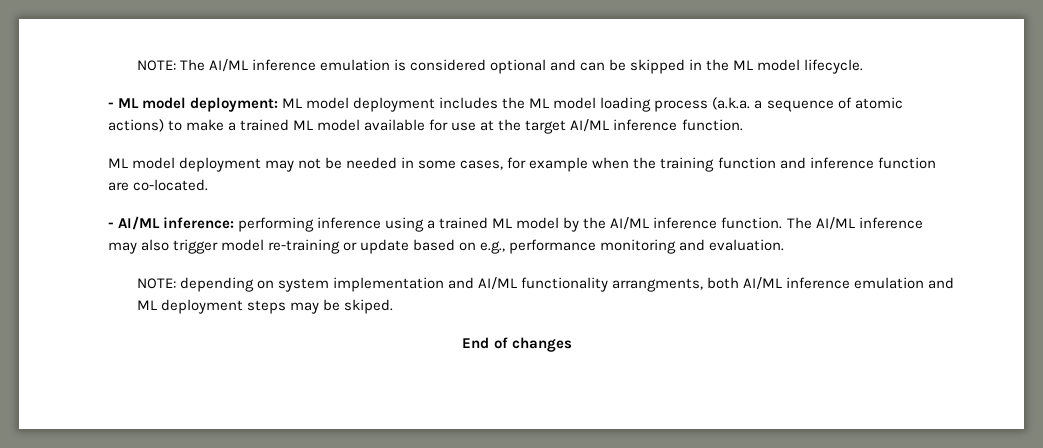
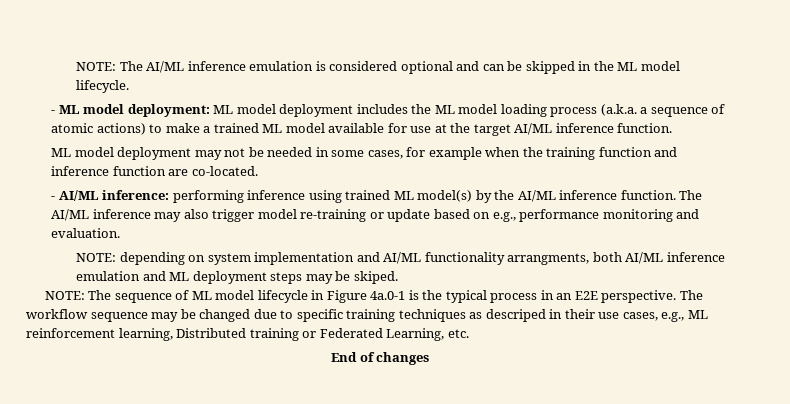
[427,217,560,229] a trained ML model -> [345,190,473,202] trained ML model(s)
(393, 306) none -> [44,290,703,303] [26,309,708,322] [26,328,469,341] // NOTE: The sequence of ML model lifecycle in Figure 4a.0-1 is the typical process in an E2E perspective. The workflow sequence may be changed due to specific training techniques as descriped in their use cases, e.g., ML reinforcement learning, Distributed training or Federated Learning, etc.

